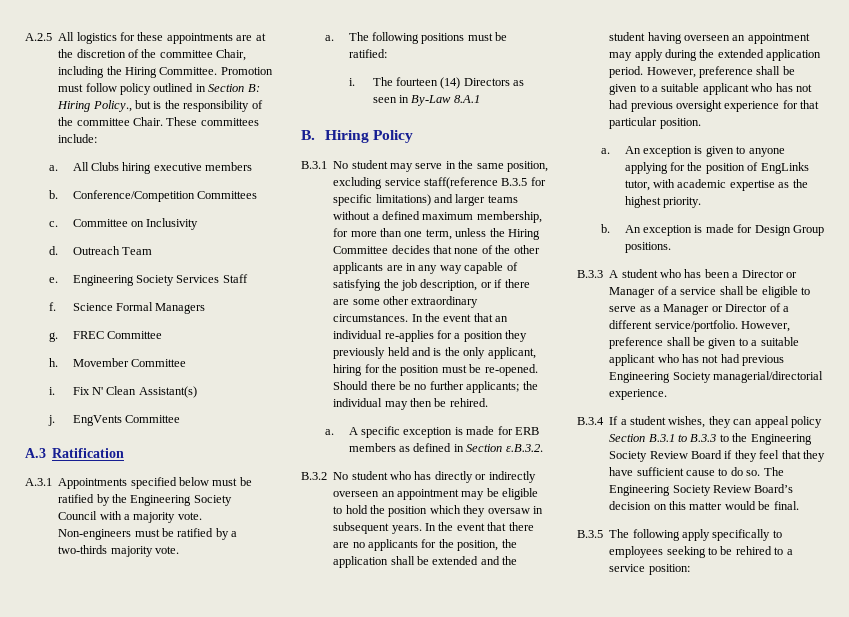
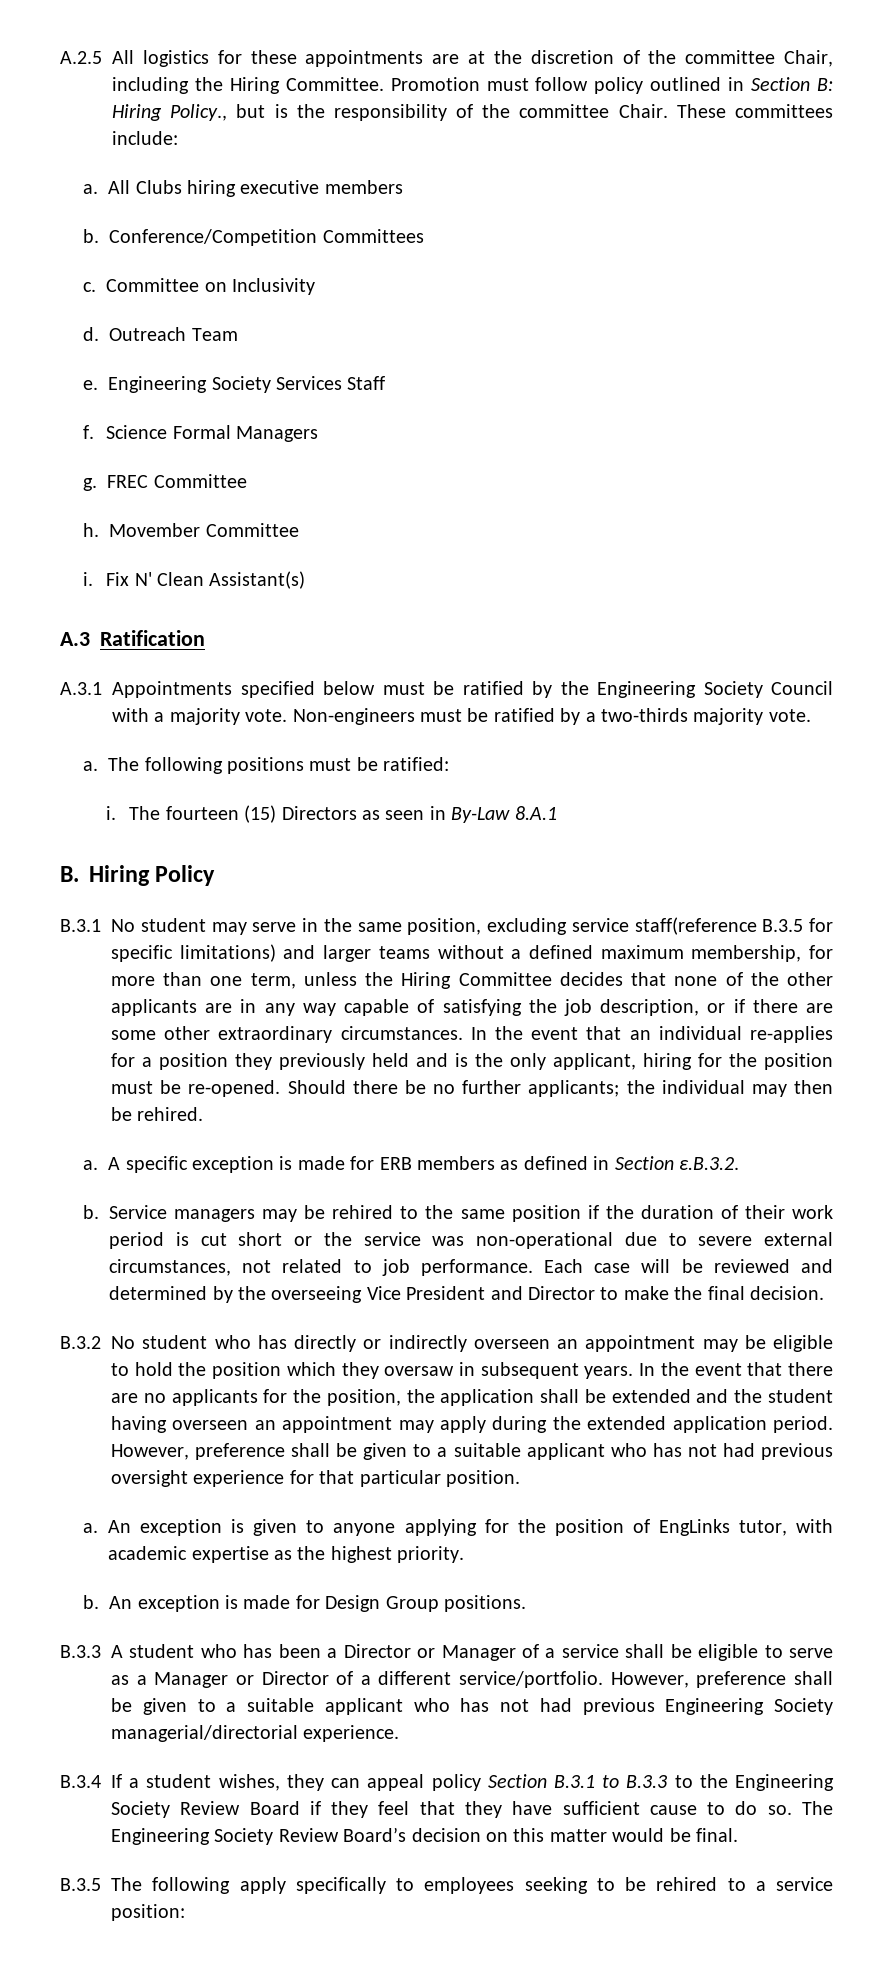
[47,415,181,426] // j. EngVents Committee -> (306, 580) none
[440,77,461,89] (14) -> [244,805,277,823] (15)
(543, 448) none -> [83,1205,834,1222] [109,1232,834,1249] [109,1259,833,1276] [109,1286,824,1303] // b. Service managers may be rehired to the same position if the duration of their work period is cut short or the service was non-operational due to severe external circumstances, not related to job performance. Each case will be reviewed and determined by the overseeing Vice President and Director to make the final decision.

